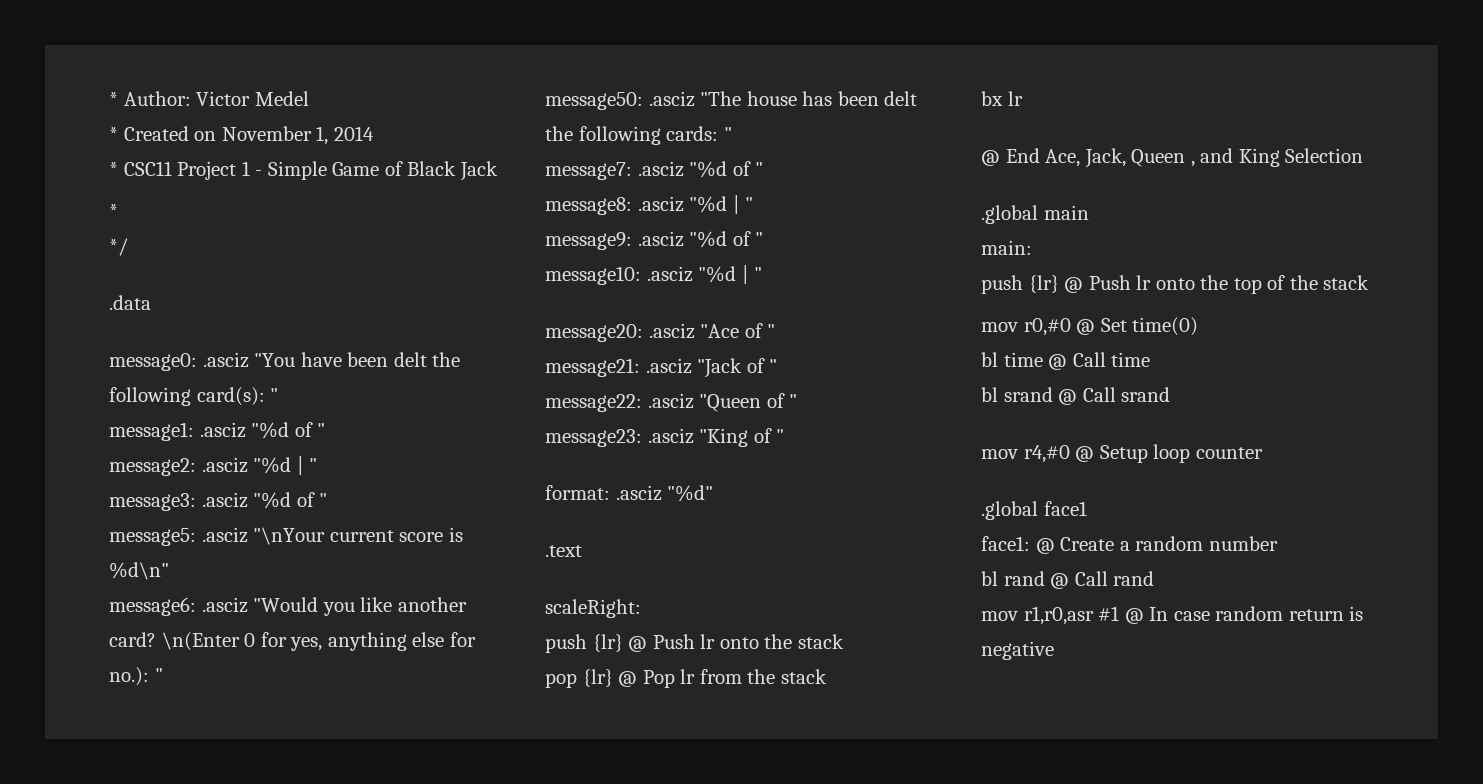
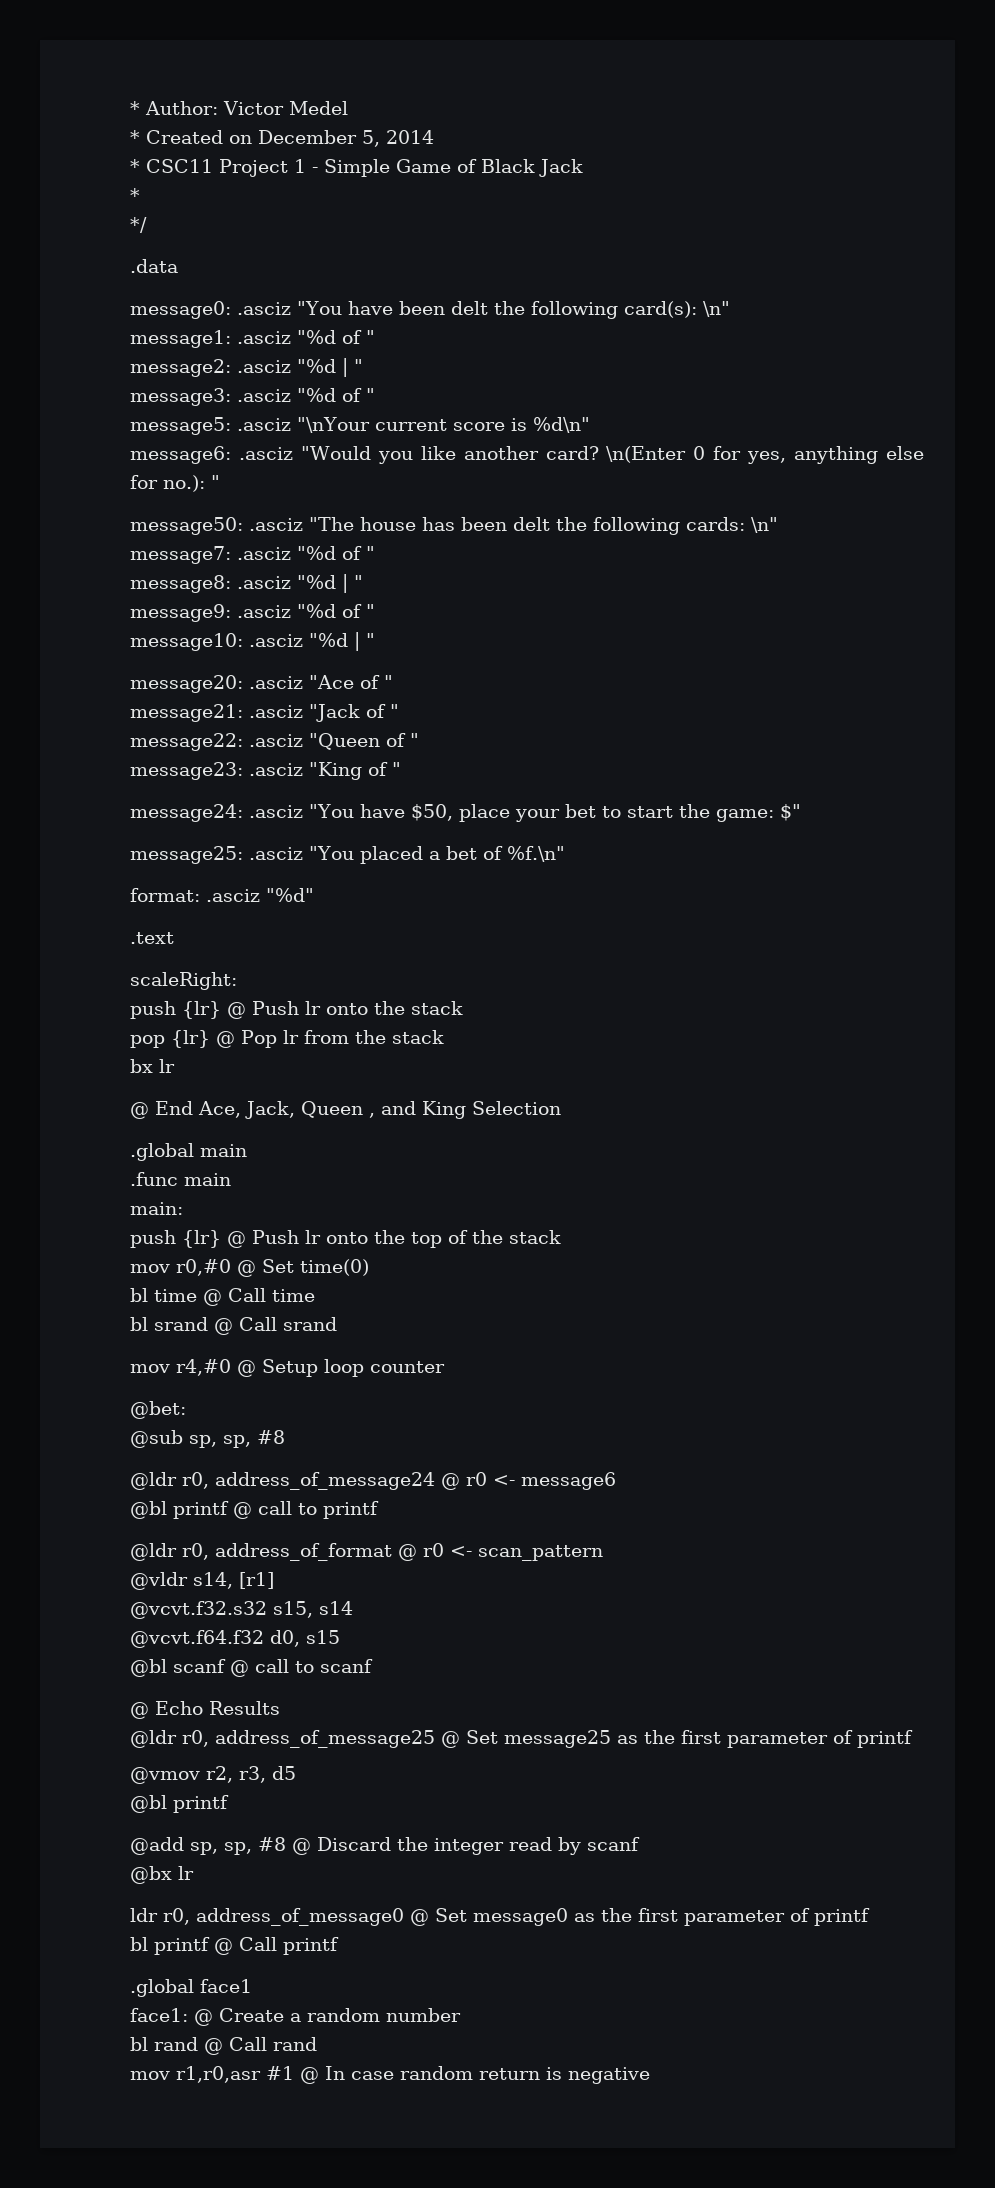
[221,126,329,145] November 1, -> [258,130,380,147] December 5,
[270,388,279,402] " -> [702,301,730,317] \n"
[723,127,732,141] " -> [751,517,778,533] \n"
(785, 436) none -> [130,804,801,822] [130,846,565,864] // message24: .asciz "You have $50, place your bet to start the game: $" // message25: .asciz "You placed a bet of %f.\n"
(1089, 212) none -> [130,1172,231,1186] // .func main
(1263, 453) none -> [130,1401,186,1419] [130,1430,285,1448] [130,1472,616,1490] [130,1501,379,1519] [130,1543,603,1561] [130,1572,274,1590] [130,1601,353,1619] [130,1630,340,1648] [130,1659,373,1677] [130,1701,280,1719] [130,1730,913,1748] [130,1766,296,1784] [130,1795,229,1813] [130,1837,640,1855] [130,1866,194,1884] [130,1908,870,1926] [130,1937,339,1955] // @bet: // @sub sp, sp, #8 // @ldr r0, address_of_message24 @ r0 <- message6 // @bl printf @ call to printf // @ldr r0, address_of_format @ r0 <- scan_pattern // @vldr s14, [r1] // @vcvt.f32.s32 s15, s14 // @vcvt.f64.f32 d0, s15 // @bl scanf @ call to scanf // @ Echo Results // @ldr r0, address_of_message25 @ Set message25 as the first parameter of printf // @vmov r2, r3, d5 // @bl printf // @add sp, sp, #8 @ Discard the integer read by scanf // @bx lr // ldr r0, address_of_message0 @ Set message0 as the first parameter of printf // bl printf @ Call printf

